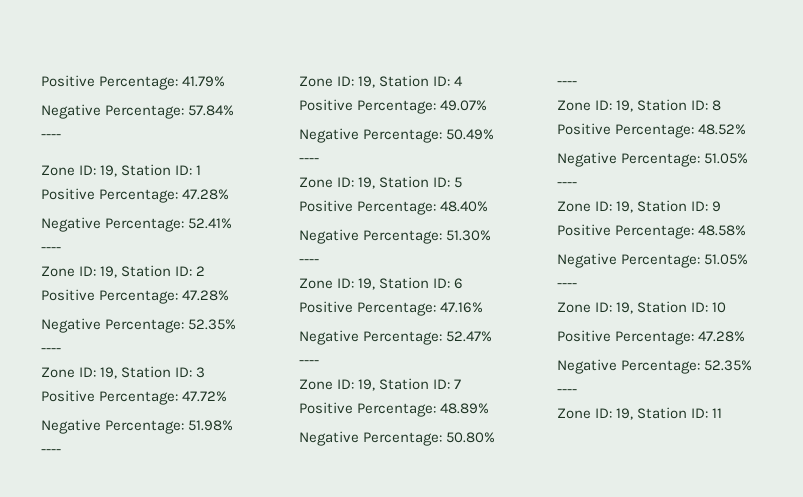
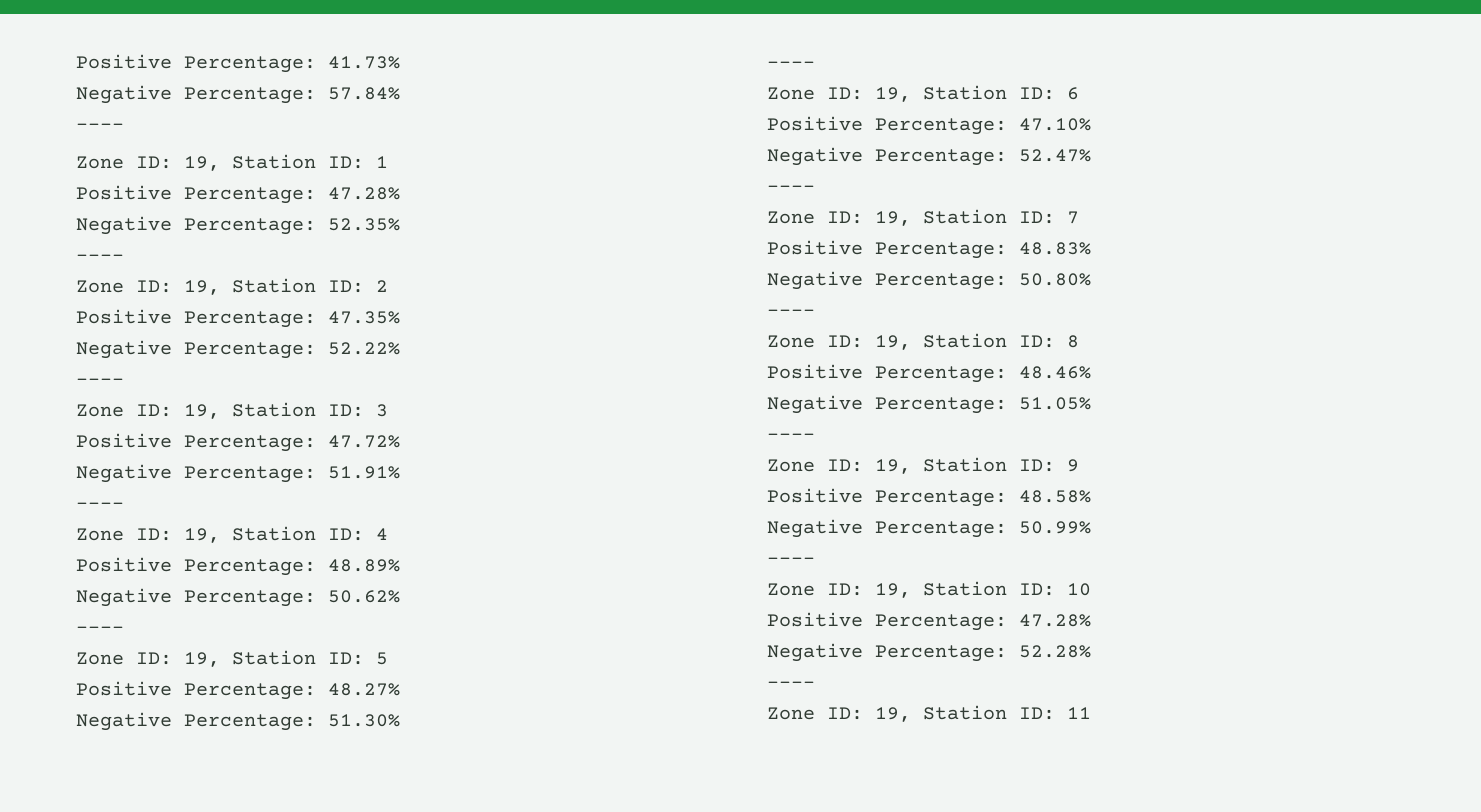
[41,75,226,90] Positive Percentage: 41.79% -> [76,54,400,73] Positive Percentage: 41.73%
[188,218,233,229] 52.41% -> [328,218,400,231] 52.35%
[182,290,230,301] [41,318,237,333] 47.28% // Negative Percentage: 52.35% -> [328,311,400,324] [76,340,400,359] 47.35% // Negative Percentage: 52.22%
[188,420,234,431] 51.98% -> [328,466,400,479] 51.91%
[440,100,488,111] [299,128,495,143] 49.07% // Negative Percentage: 50.49% -> [328,559,400,572] [76,588,400,607] 48.89% // Negative Percentage: 50.62%
[440,201,489,212] 48.40% -> [328,683,400,696] 48.27%
[440,302,484,313] 47.16% -> [1019,118,1091,131] 47.10%
[440,403,490,414] 48.89% -> [1019,242,1091,255] 48.83%
[698,124,747,135] 48.52% -> [1019,366,1091,379] 48.46%
[704,254,749,265] 51.05% -> [1019,521,1091,534] 50.99%
[704,360,753,371] 52.35% -> [1019,645,1091,658] 52.28%

